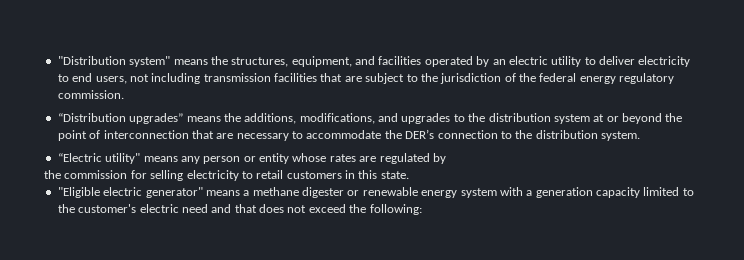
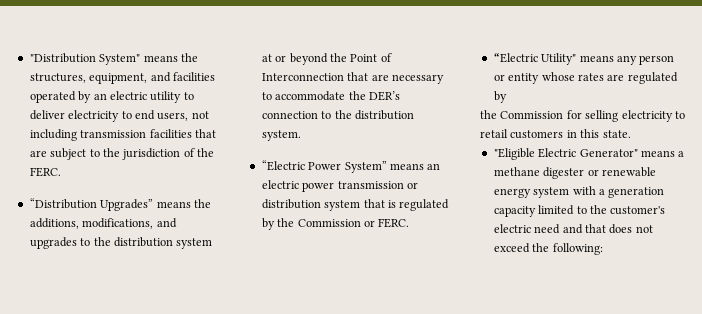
[57,56,171,67] "Distribution system" -> [29,53,141,65] "Distribution System"
[539,73,675,84] [57,90,124,99] [57,113,184,124] federal energy regulatory commission. // “Distribution upgrades” -> [29,167,61,177] [29,198,154,211] FERC. // “Distribution Upgrades”
[57,130,189,141] point of interconnection -> [350,53,392,62] [261,73,344,81] Point of Interconnection
[105,153,141,164] utility" -> [308,161,441,173] [261,180,418,192] [261,199,450,211] [261,218,410,230] [493,53,577,65] Power System” means an electric power transmission or distribution system that is regulated by the Commission or FERC. // “Electric Utility"
[64,170,128,179] commission -> [500,111,564,119] Commission
[103,187,203,198] electric generator" -> [538,148,638,158] Electric Generator"

